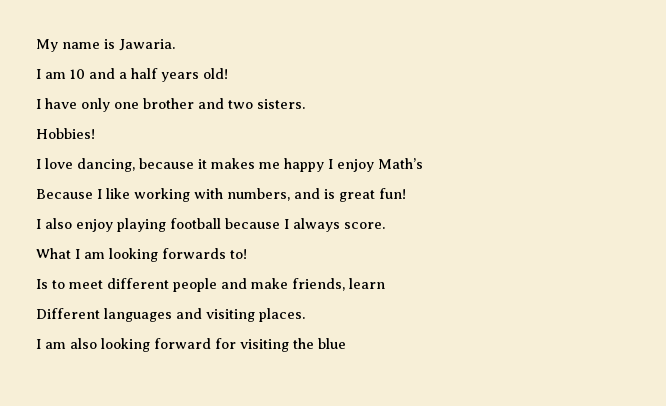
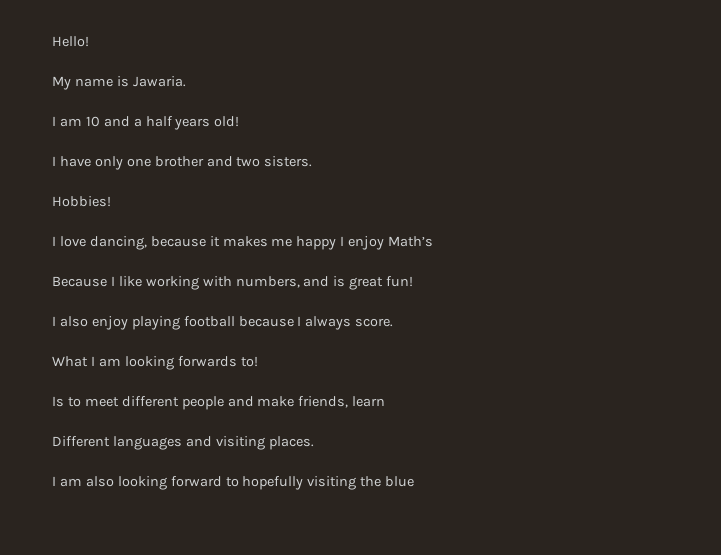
(36, 45) none -> [52,36,89,47] Hello! //
[215,338,236,349] for -> [225,476,304,490] to hopefully

